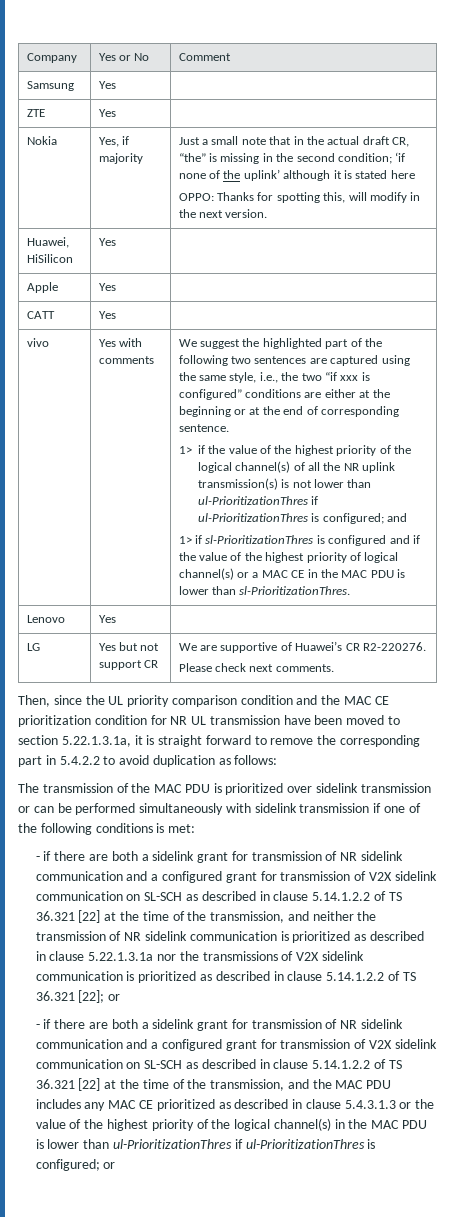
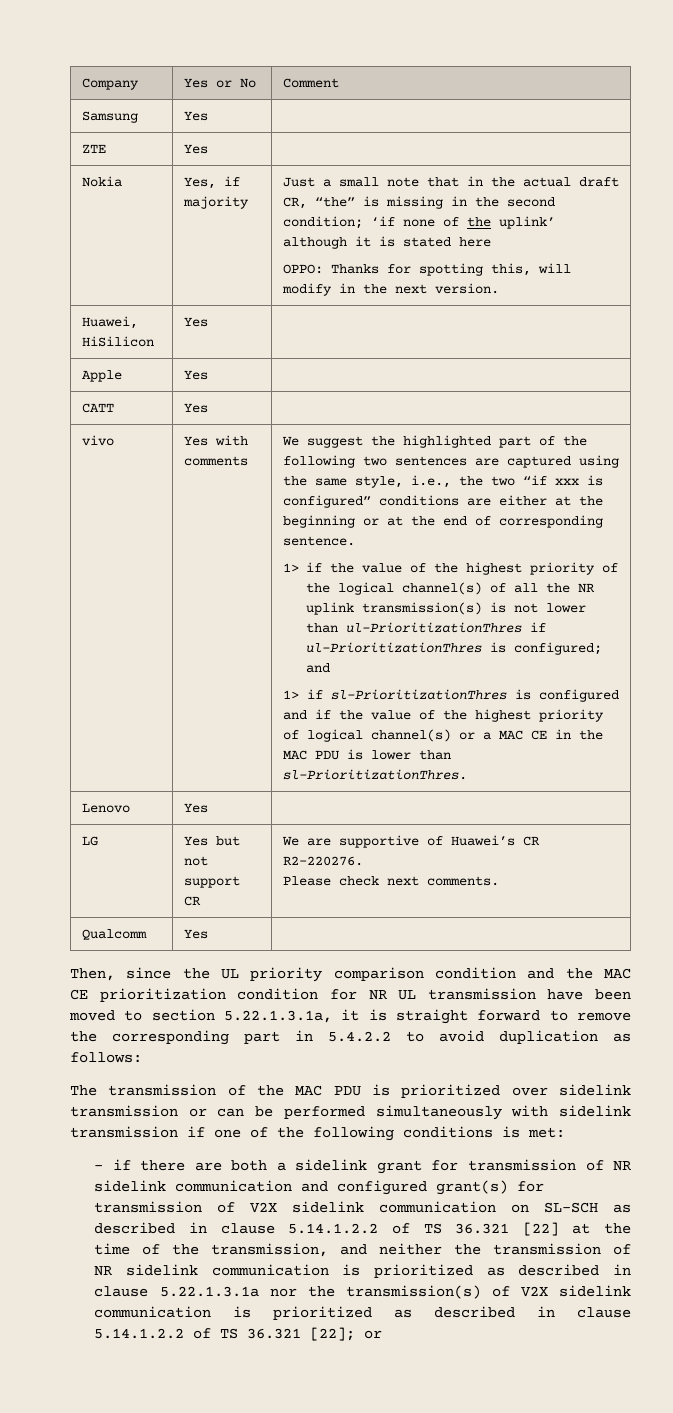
(334, 668) none -> [81,929,147,940] [183,929,208,939] // Qualcomm | Yes |
[151,871,257,883] a configured grant -> [337,1180,509,1195] configured grant(s)
[202,951,278,961] transmissions -> [345,1285,481,1299] transmission(s)
[35,1019,404,1031] [35,1039,437,1051] [35,1059,402,1069] [35,1078,392,1091] [35,1099,435,1111] [35,1118,428,1131] [35,1139,376,1149] [35,1159,116,1171] // - if there are both a sidelink grant for transmission of NR sidelink communication and a configured grant for transmission of V2X sidelink communication on SL-SCH as described in clause 5.14.1.2.2 of TS 36.321 [22] at the time of the transmission, and the MAC PDU includes any MAC CE prioritized as described in clause 5.4.3.1.3 or the value of the highest priority of the logical channel(s) in the MAC PDU is lower than ul-PrioritizationThres if ul-PrioritizationThres is configured; or -> (383, 1334) none

